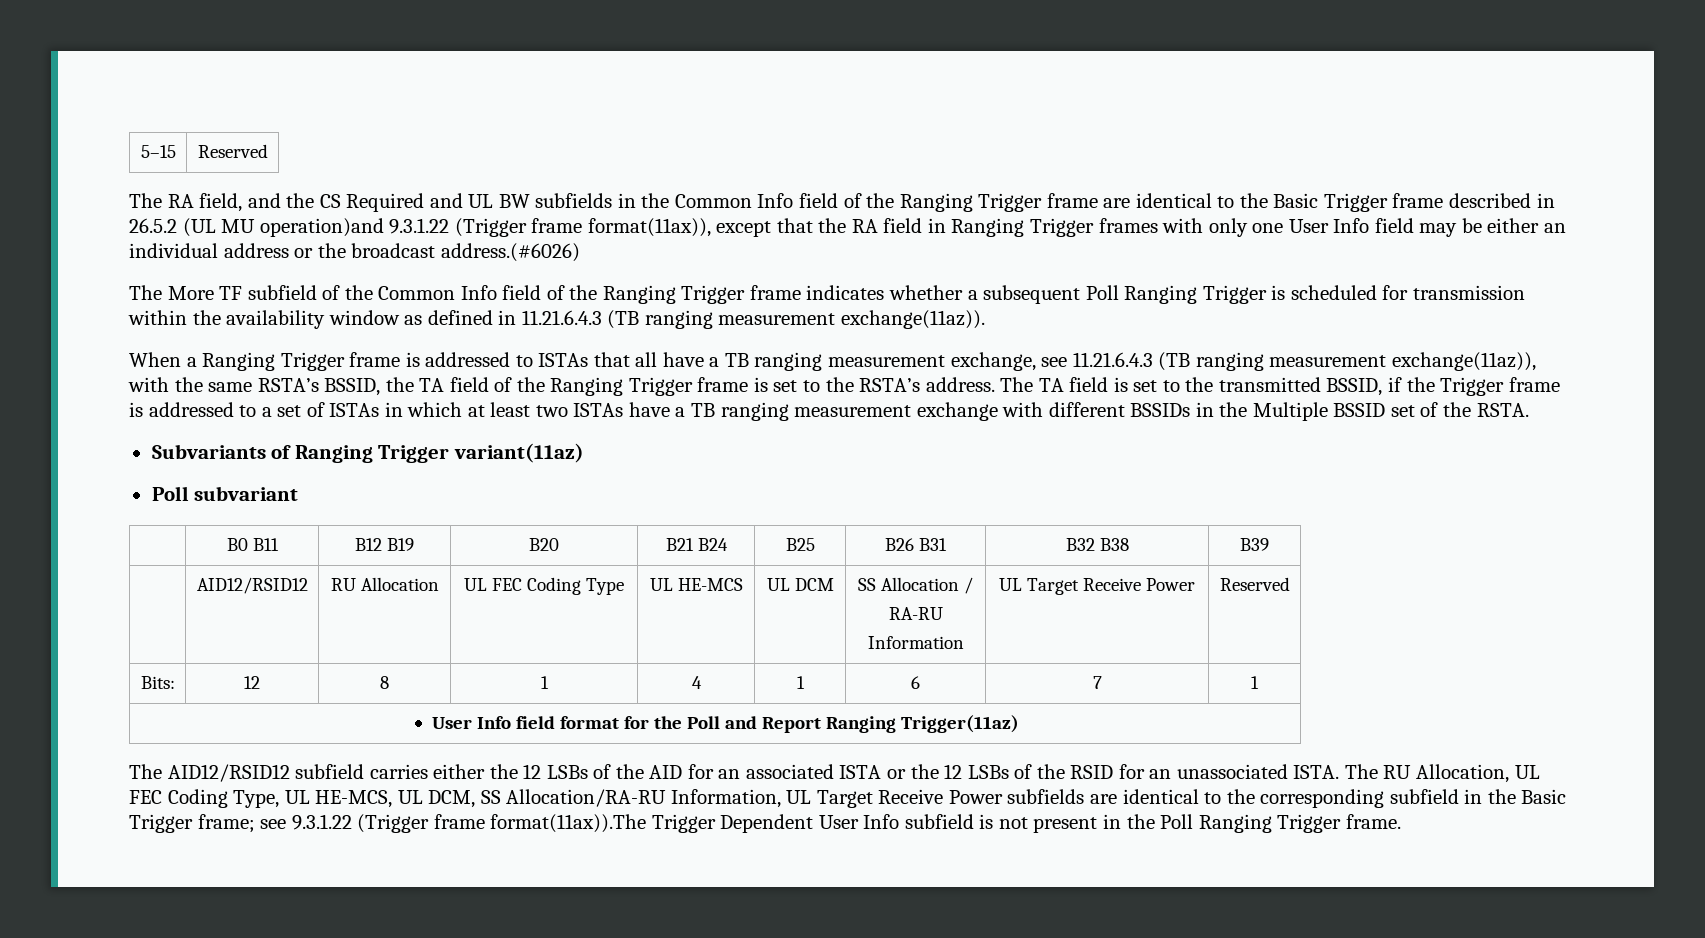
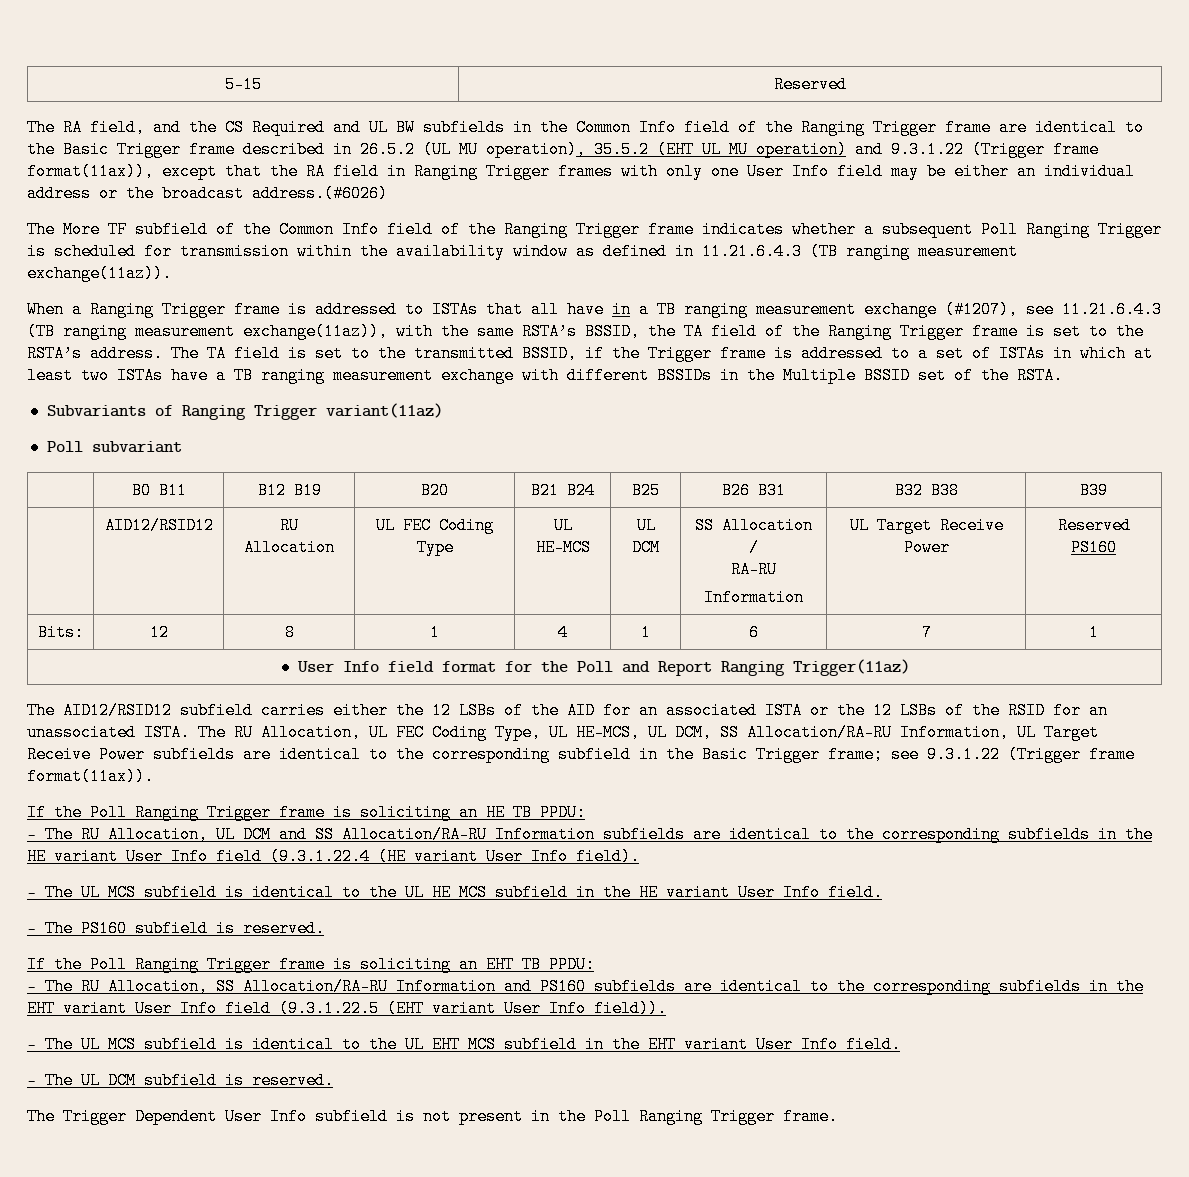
[259,218,384,237] operation)and -> [486,141,883,158] operation), 35.5.2 (EHT UL MU operation) and
[709,352,1036,371] a TB ranging measurement exchange, -> [612,301,1018,318] in a TB ranging measurement exchange (#1207),
(1290, 584) none -> [1071,539,1117,556] PS160
[490,814,647,833] format(11ax)).The -> [27,768,154,785] [27,804,586,821] [27,826,1153,843] [27,848,640,865] [27,884,883,901] [27,920,325,937] [27,956,595,973] [27,978,1144,995] [27,1000,667,1017] [27,1036,901,1053] [27,1072,334,1089] [27,1108,55,1125] format(11ax)). // If the Poll Ranging Trigger frame is soliciting an HE TB PPDU: // — The RU Allocation, UL DCM and SS Allocation/RA-RU Information subfields are identical to the corresponding subfields in the HE variant User Info field (9.3.1.22.4 (HE variant User Info field). // — The UL MCS subfield is identical to the UL HE MCS subfield in the HE variant User Info field. // — The PS160 subfield is reserved. // If the Poll Ranging Trigger frame is soliciting an EHT TB PPDU: // — The RU Allocation, SS Allocation/RA-RU Information and PS160 subfields are identical to the corresponding subfields in the EHT variant User Info field (9.3.1.22.5 (EHT variant User Info field)). // — The UL MCS subfield is identical to the UL EHT MCS subfield in the EHT variant User Info field. // — The UL DCM subfield is reserved. // The

